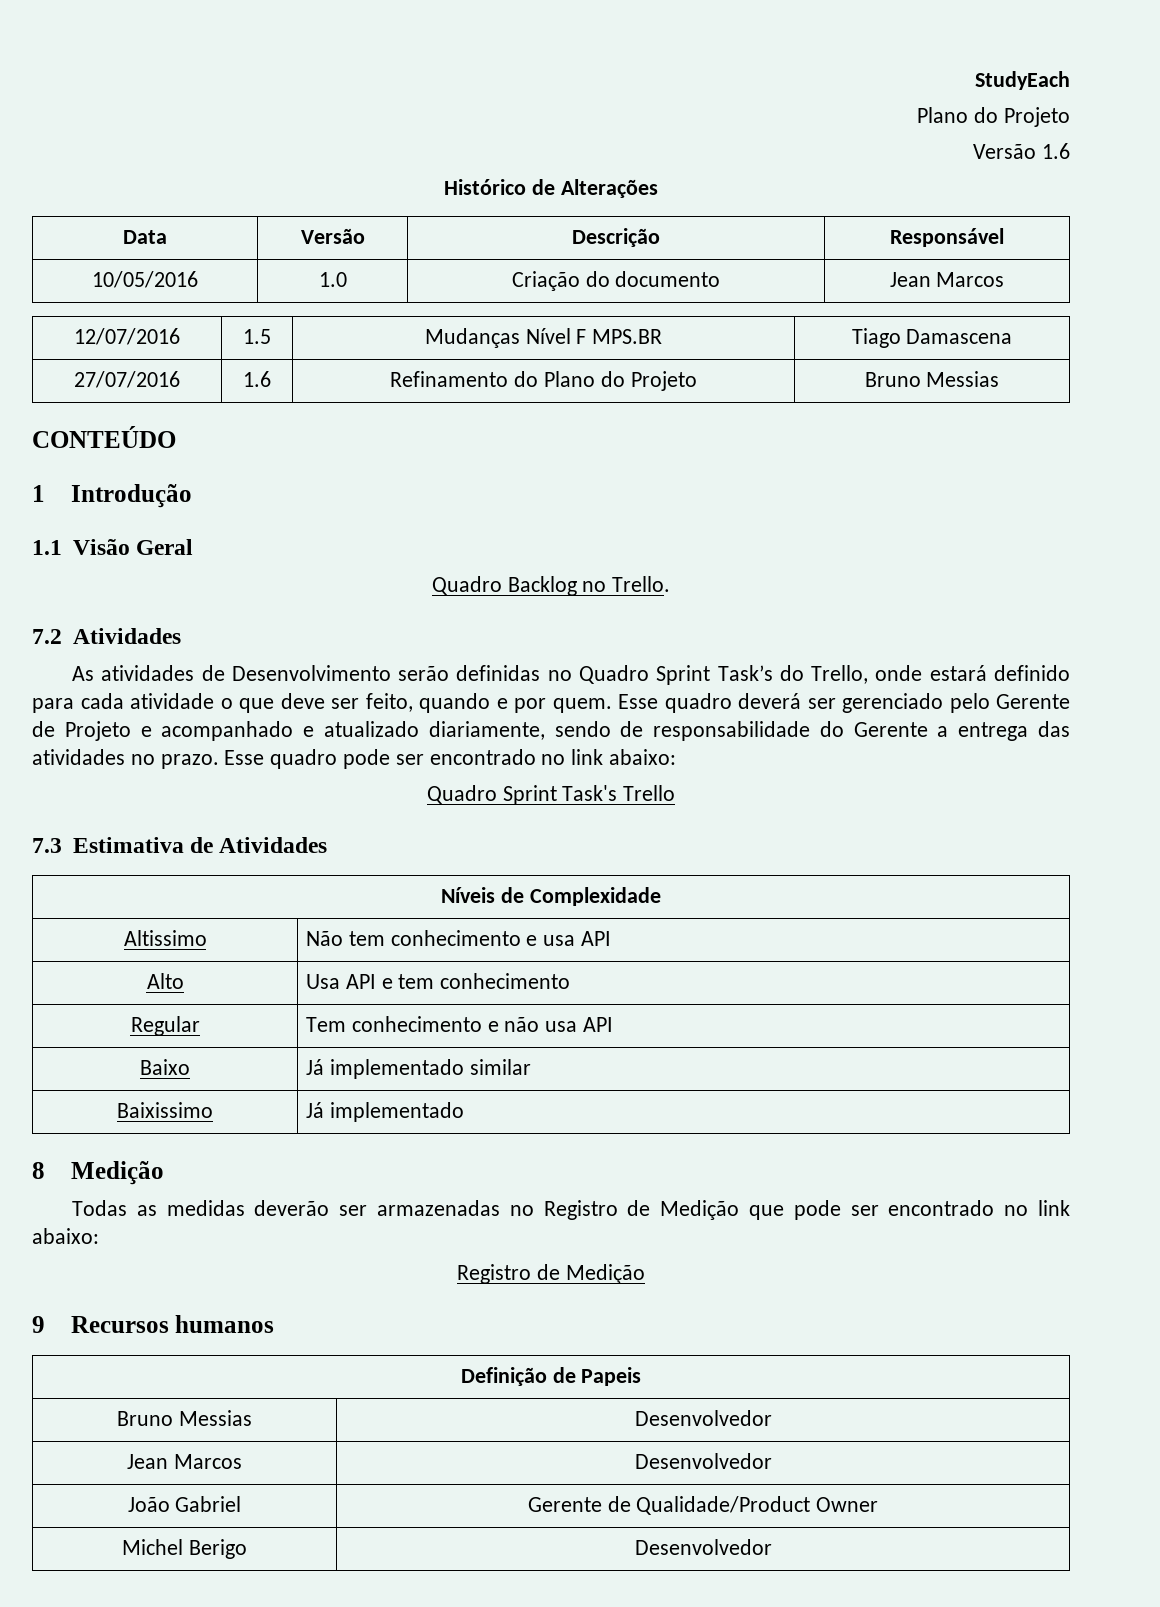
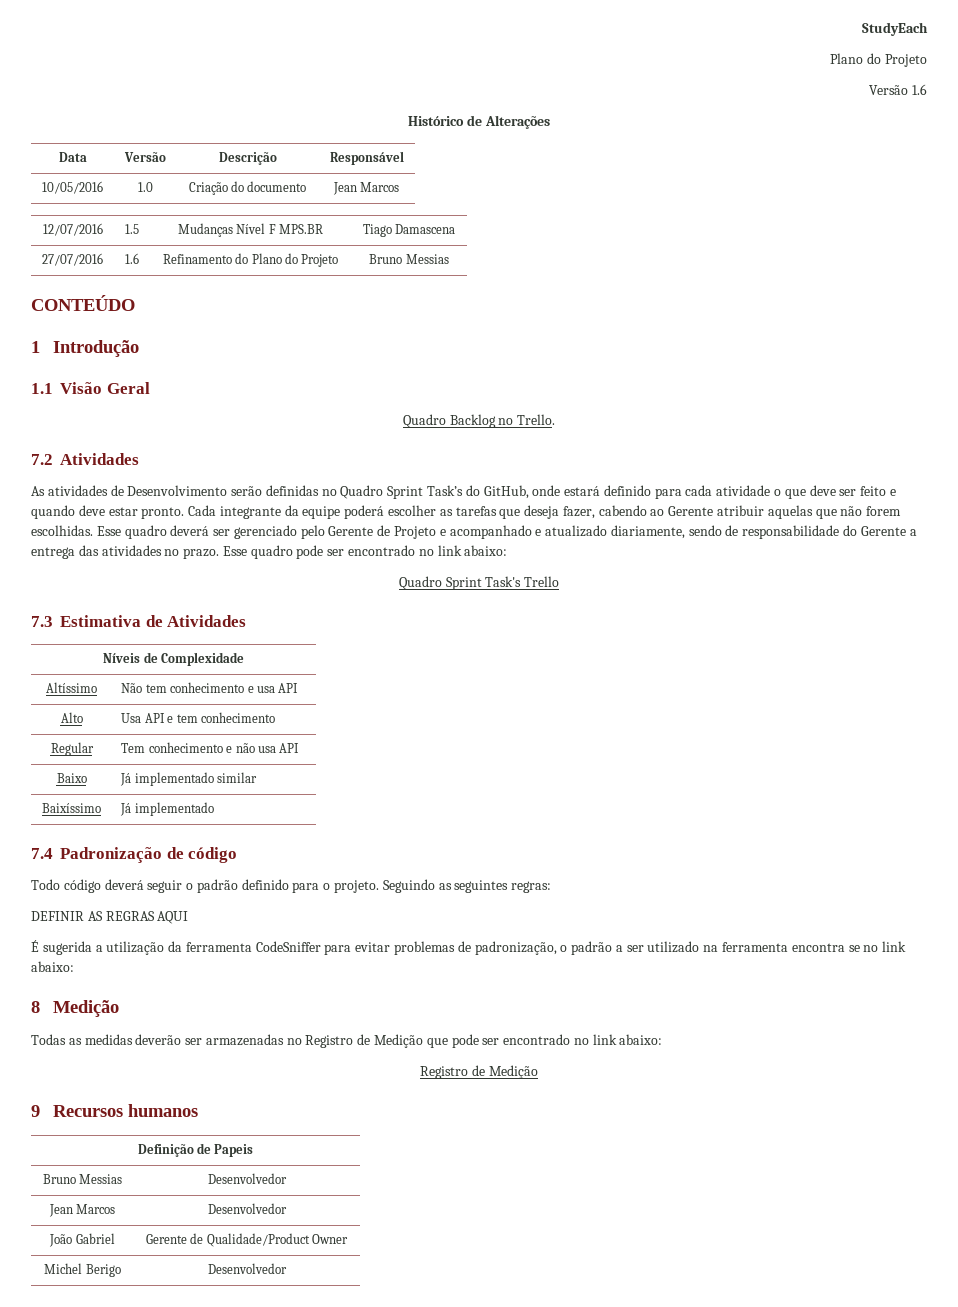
[811,665,869,684] Trello, -> [483,485,529,499] GitHub,
[365,693,612,713] feito, quando e por quem. -> [860,486,896,496] [31,505,902,519] [31,525,93,536] feito e quando deve estar pronto. Cada integrante da equipe poderá escolher as tarefas que deseja fazer, cabendo ao Gerente atribuir aquelas que não forem escolhidas.
[123,930,207,946] Altissimo -> [46,682,97,693] Altíssimo
[117,1102,213,1118] [306,1102,464,1122] Baixissimo | Já implementado -> [42,803,101,813] [120,802,214,816] [31,847,238,863] [31,879,552,893] [31,911,189,924] [31,940,907,955] [31,961,74,972] Baixíssimo | Já implementado // 7.4 Padronização de código // Todo código deverá seguir o padrão definido para o projeto. Seguindo as seguintes regras: // DEFINIR AS REGRAS AQUI // É sugerida a utilização da ferramenta CodeSniffer para evitar problemas de padronização, o padrão a ser utilizado na ferramenta encontra se no link abaixo:

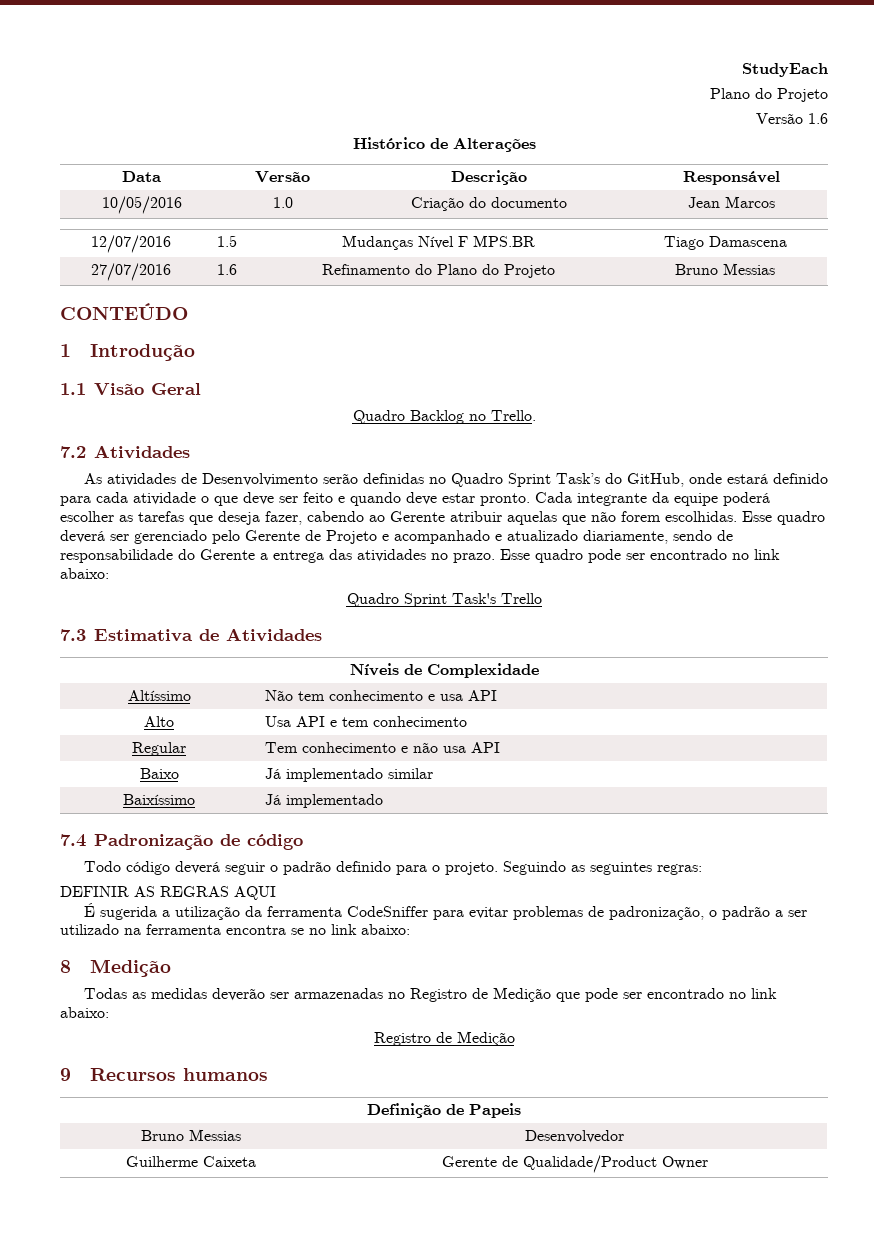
[48,1204,116,1217] [207,1203,287,1214] [49,1233,115,1247] Jean Marcos | Desenvolvedor // João Gabriel -> [126,1156,256,1167] Guilherme Caixeta
[44,1263,121,1277] [207,1263,287,1274] // Michel Berigo | Desenvolvedor -> (708, 1162) none

